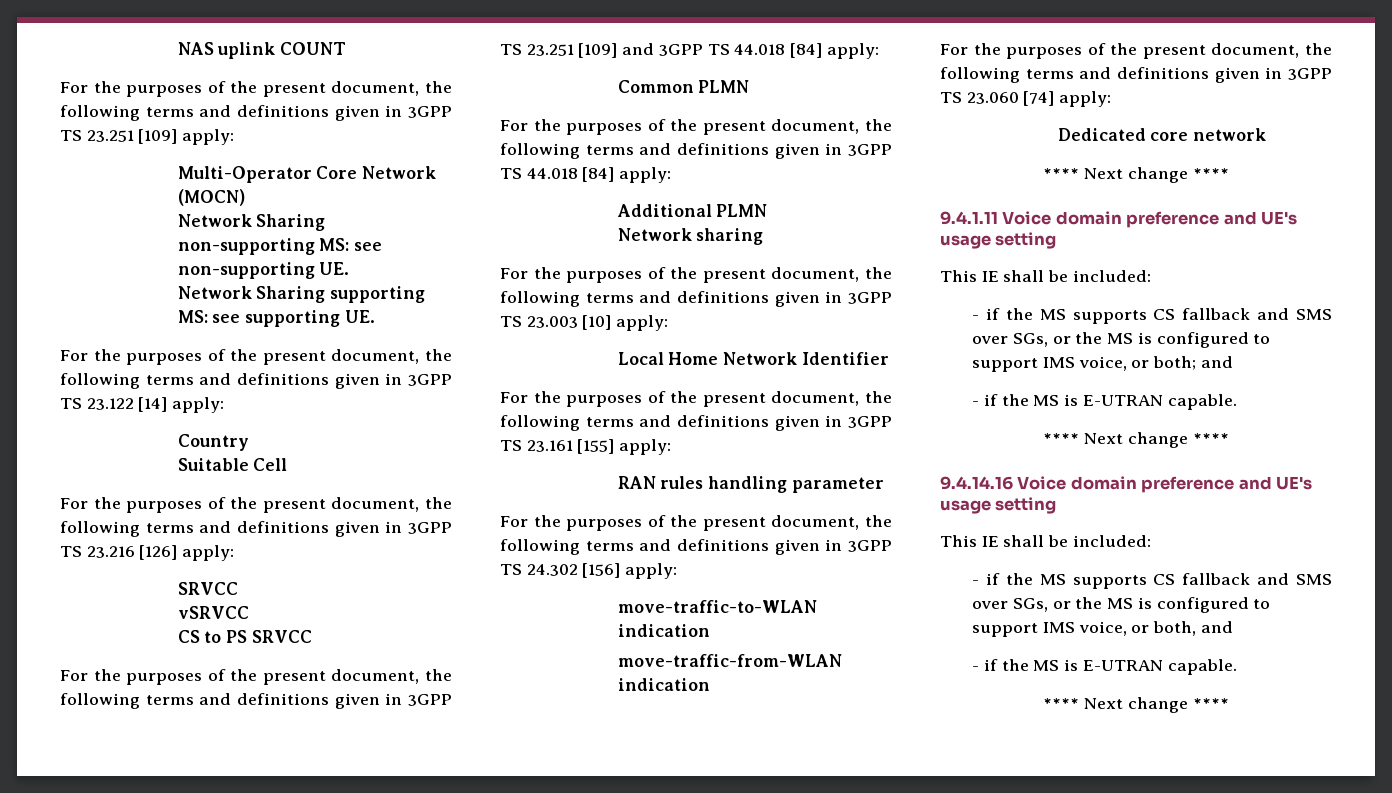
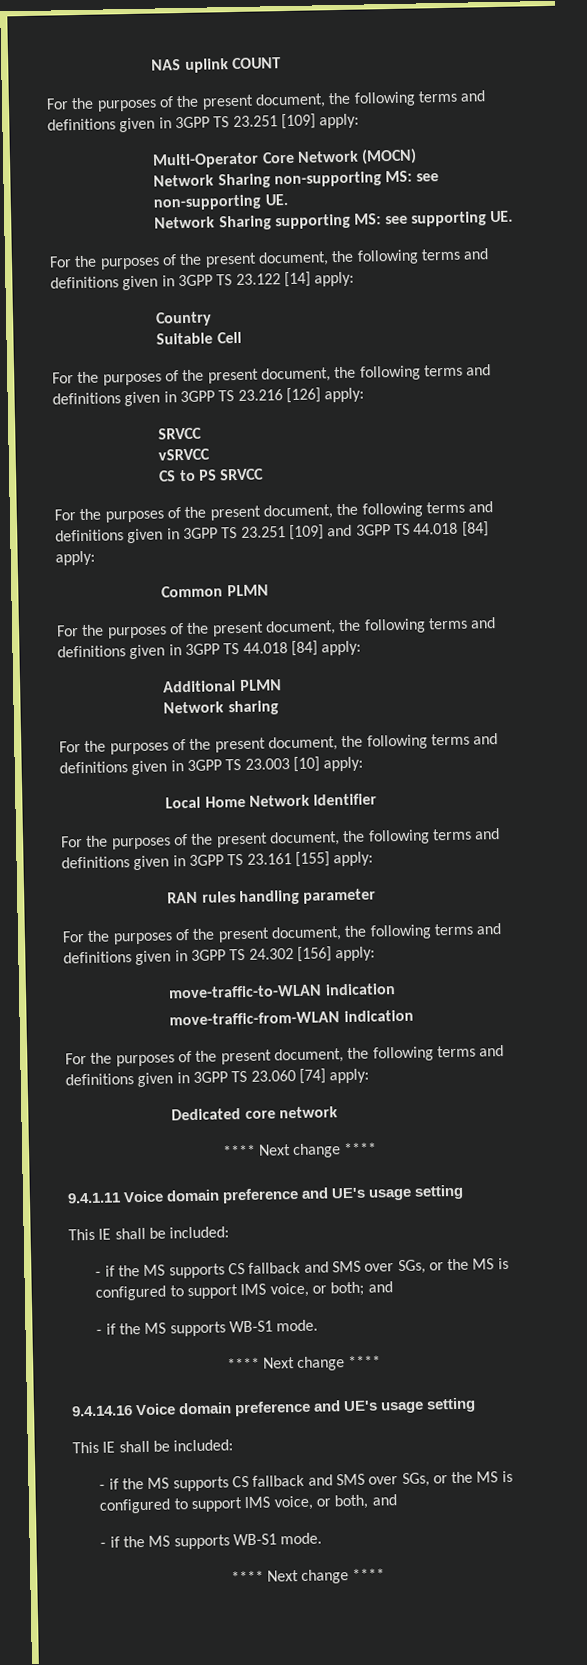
[1064,394,1237,410] is E-UTRAN capable. -> [169,1319,319,1337] supports WB-S1 mode.
[1064,659,1237,675] is E-UTRAN capable. -> [173,1532,323,1550] supports WB-S1 mode.

